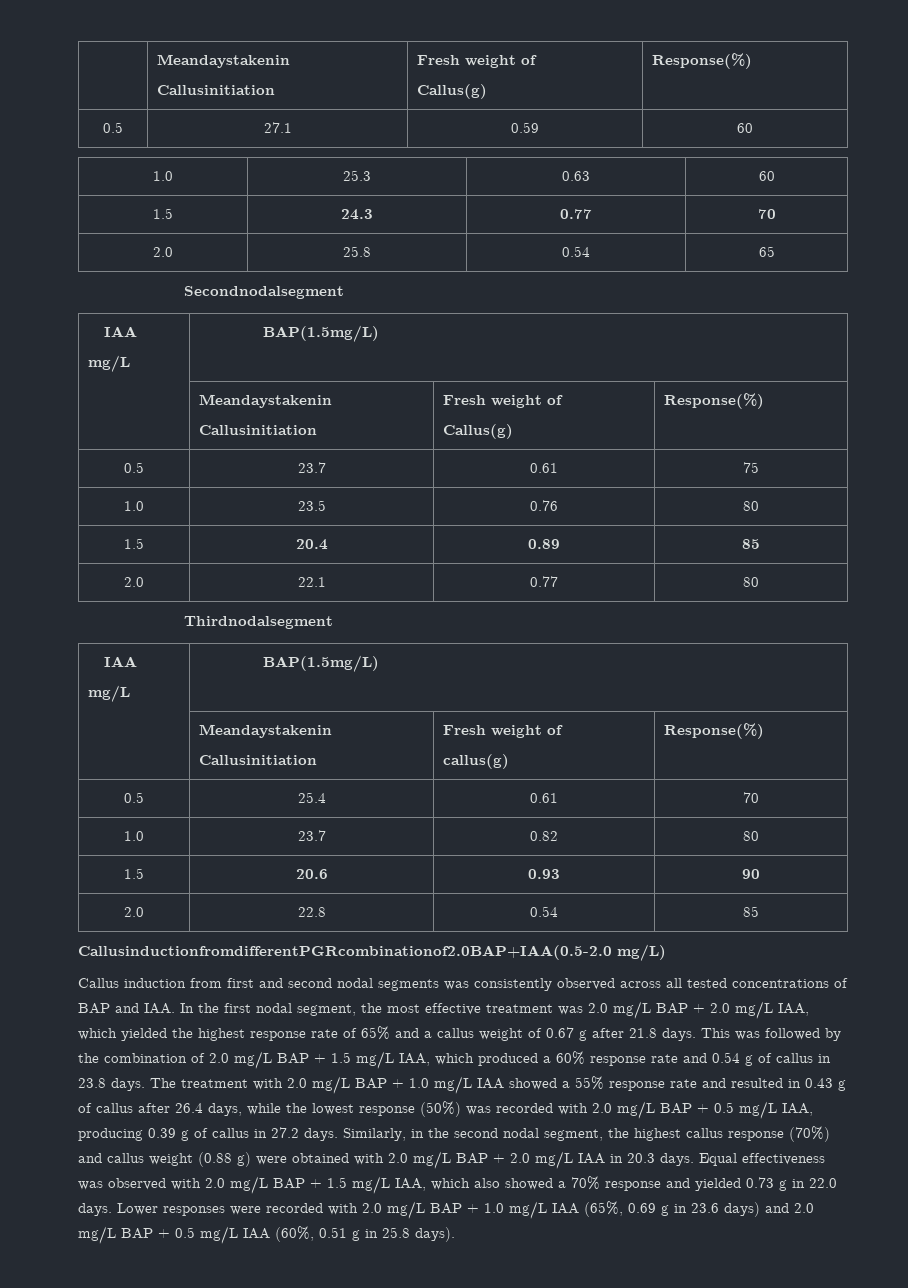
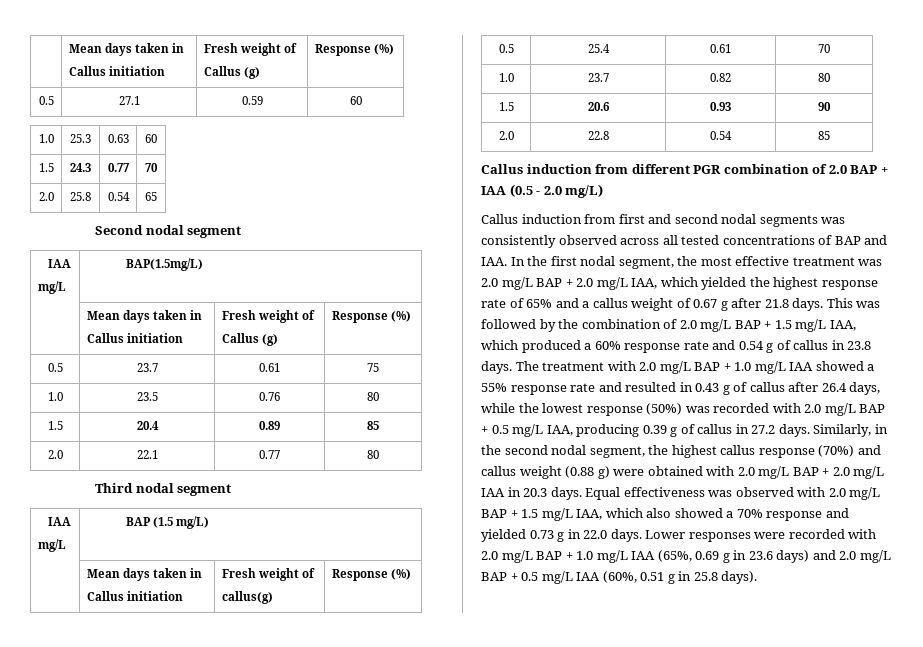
[157,54,291,68] [157,85,276,95] [417,55,538,68] [417,84,488,99] [652,53,753,69] | Meandaystakenin // Callusinitiation | Fresh weight of // Callus(g) | Response(%) -> [68,43,185,56] [68,66,165,76] [203,43,298,56] [203,66,260,79] [314,44,394,56] | Mean days taken in // Callus initiation | Fresh weight of // Callus (g) | Response (%)
[183,286,344,299] [104,326,138,337] [88,355,131,372] [262,325,379,342] [199,394,333,408] [199,425,318,435] [443,395,564,408] [443,424,514,439] [664,393,765,409] Secondnodalsegment // IAA // mg/L | BAP(1.5mg/L) // | Meandaystakenin // Callusinitiation | Fresh weight of // Callus(g) | Response(%) -> [95,225,242,238] [47,259,71,268] [37,281,66,294] [125,258,203,271] [86,310,203,323] [86,333,183,343] [221,310,316,323] [221,333,278,346] [331,311,411,323] Second nodal segment // IAA // mg/L | BAP(1.5mg/L) // | Mean days taken in // Callus initiation | Fresh weight of // Callus (g) | Response (%)
[183,616,333,629] [104,656,138,667] [88,685,131,702] [262,655,379,672] [199,724,333,738] [199,755,318,765] Thirdnodalsegment // IAA // mg/L | BAP(1.5mg/L) // | Meandaystakenin // Callusinitiation -> [95,483,232,496] [47,517,71,526] [37,539,66,552] [125,516,210,529] [86,568,203,581] [86,591,183,601] Third nodal segment // IAA // mg/L | BAP (1.5 mg/L) // | Mean days taken in // Callus initiation
[664,723,765,739] Response(%) -> [331,569,411,581] Response (%)
[78,945,612,960] CallusinductionfromdifferentPGRcombinationof2.0BAP+IAA(0.5-2.0 -> [481,164,888,174] [481,184,562,197] Callus induction from different PGR combination of 2.0 BAP + IAA (0.5 - 2.0

